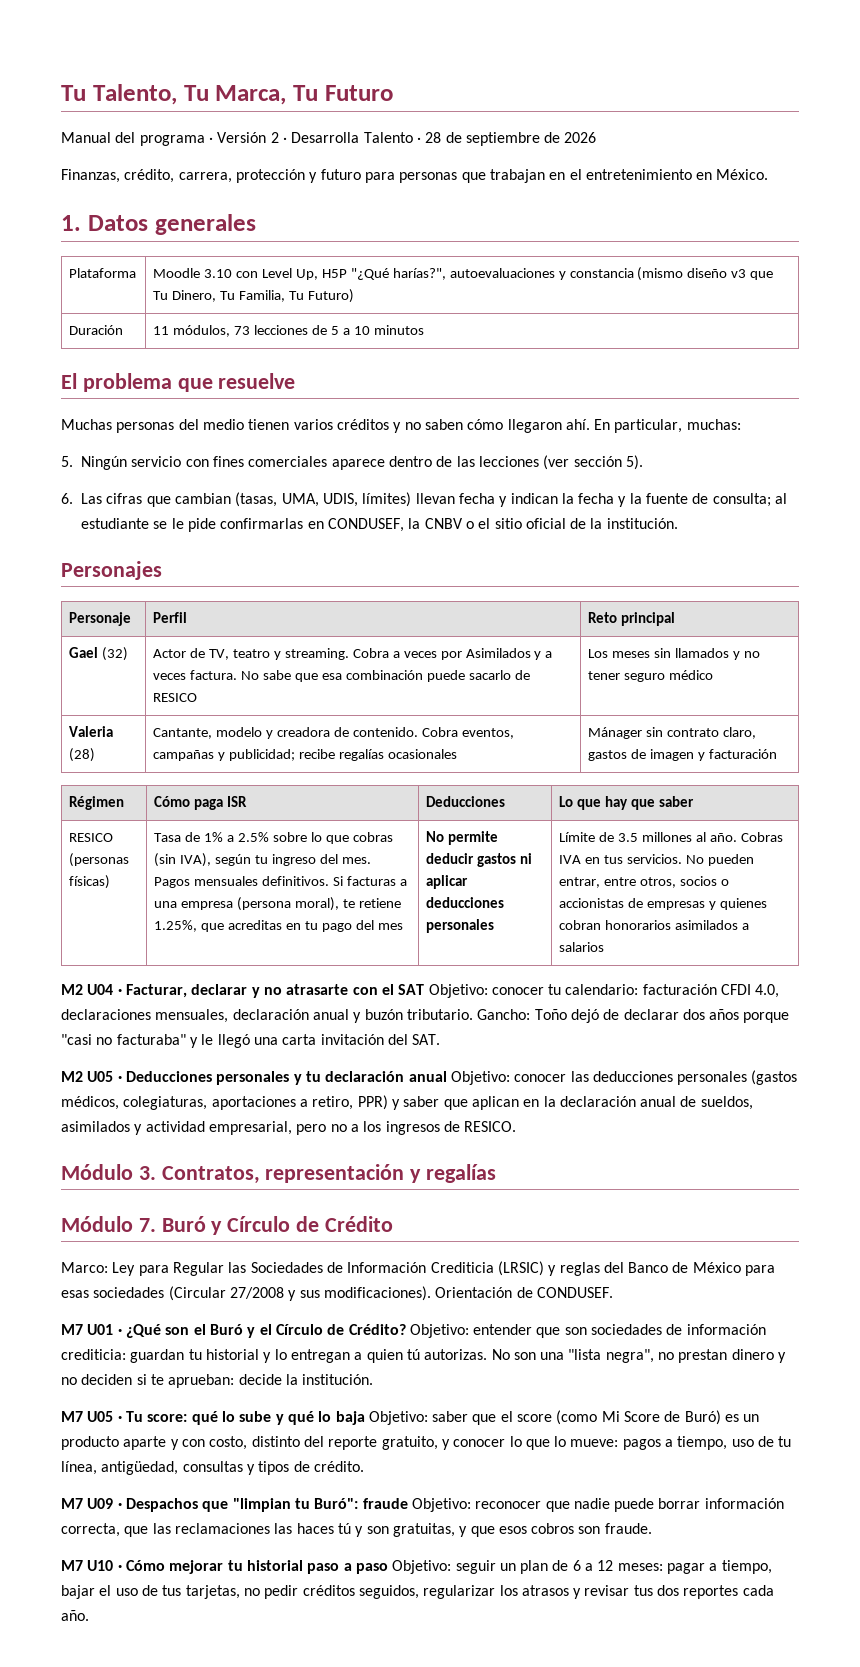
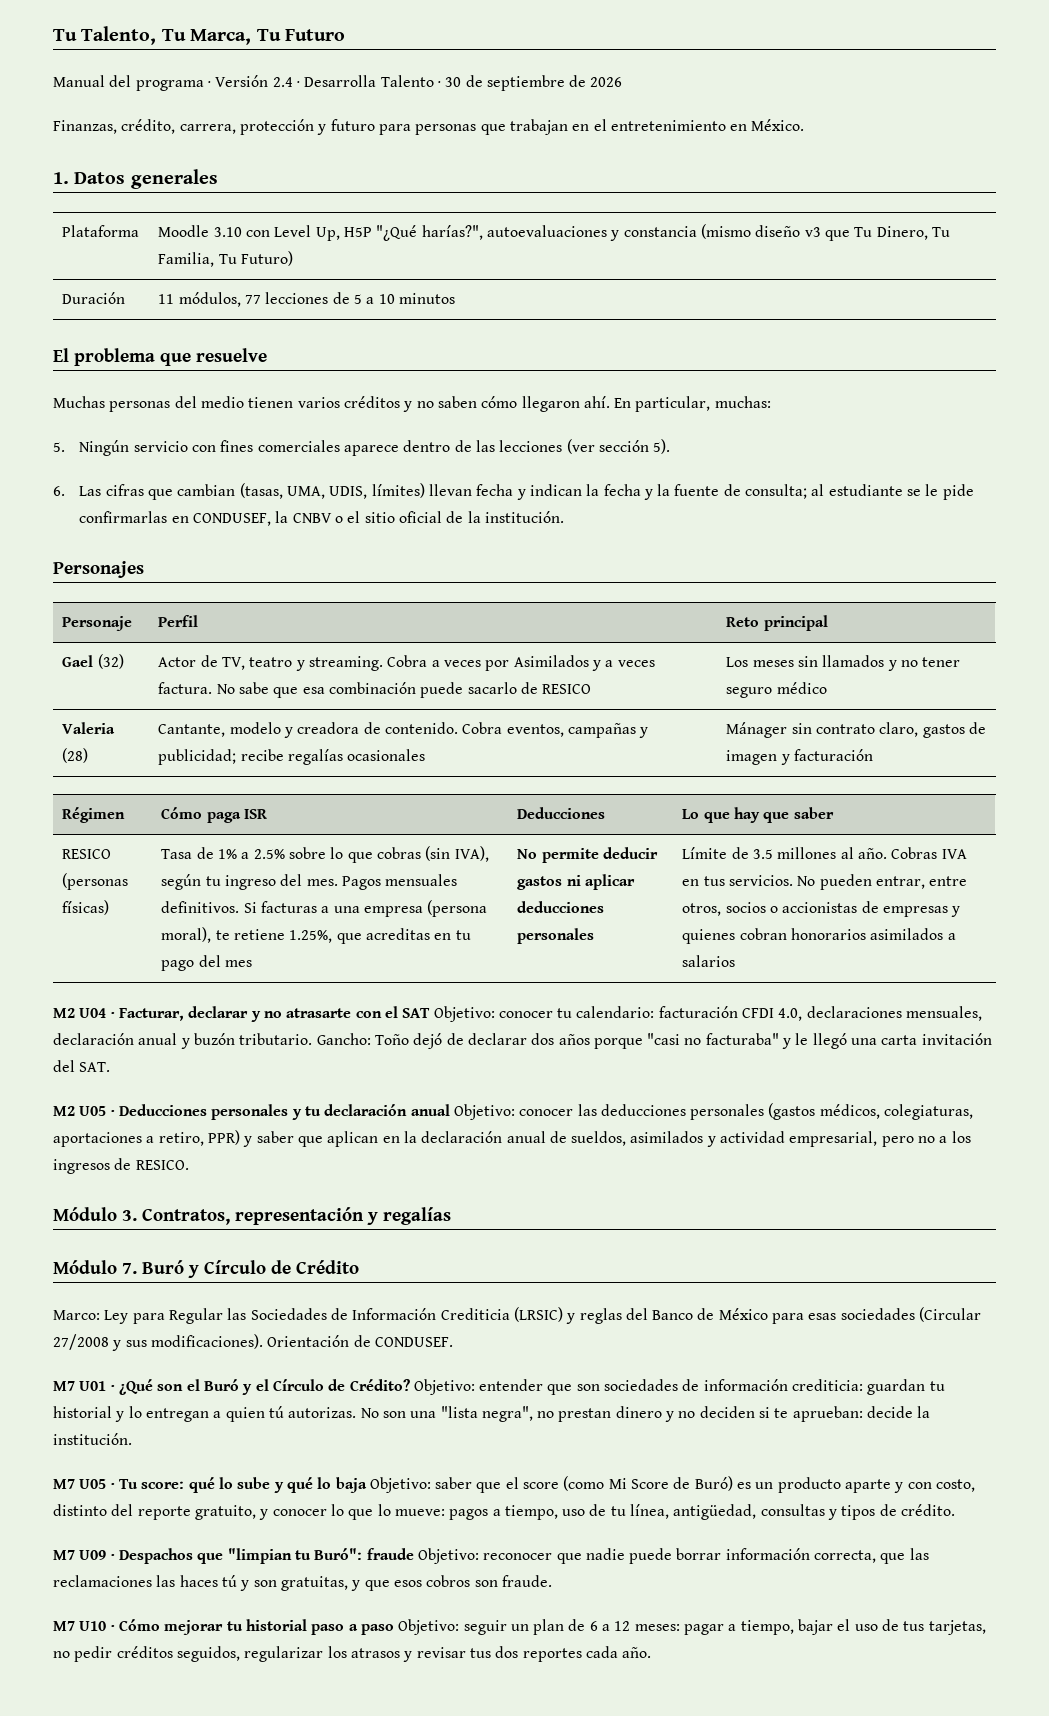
[270,132,279,143] 2 -> [272,77,293,87] 2.4
[425,132,442,143] 28 -> [445,77,462,87] 30
[234,326,251,335] 73 -> [245,295,262,304] 77

